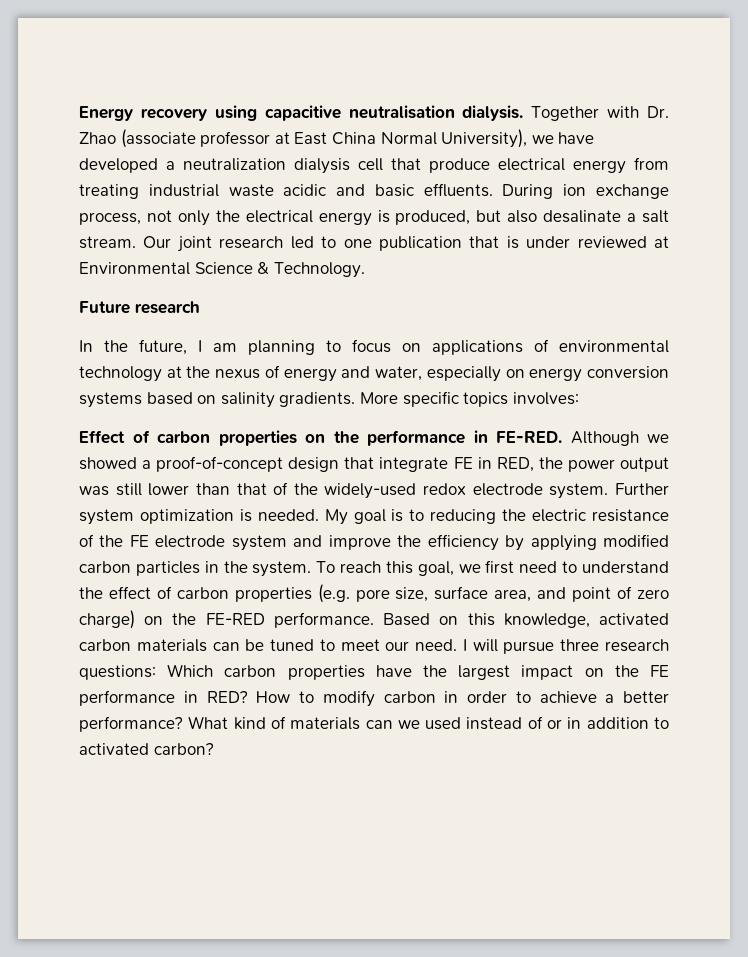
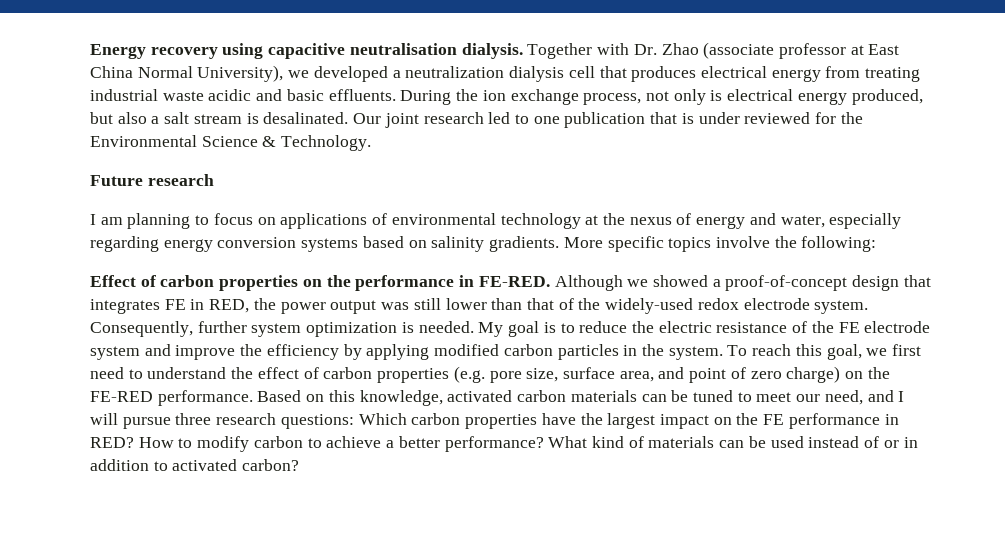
[558,132,595,144] have -> (310, 74) none
[429,158,490,173] produce -> [631,66,697,82] produces
(554, 191) none -> [456,89,479,101] the
[215,210,390,226] the electrical energy is -> [710,89,847,105] is electrical energy
[543,210,622,223] desalinate -> (147, 118) none
[79,236,136,249] stream. -> [193,112,349,124] stream is desalinated.
[654,236,669,248] at -> [815,112,863,124] for the
[79,339,187,355] In the future, -> (214, 180) none
[505,369,525,378] on -> [90,236,159,252] regarding
[512,392,579,405] involves: -> [715,236,877,252] involve the following:
[379,457,449,472] integrate -> [90,299,160,314] integrates
[614,483,669,495] Further -> [90,321,247,337] Consequently, further
[430,509,497,524] reducing -> [579,321,628,333] reduce
[415,639,458,651] need. -> [824,390,894,405] need, and
[444,691,507,703] in order -> (303, 442) none
[397,720,420,729] we -> [748,436,766,448] be

